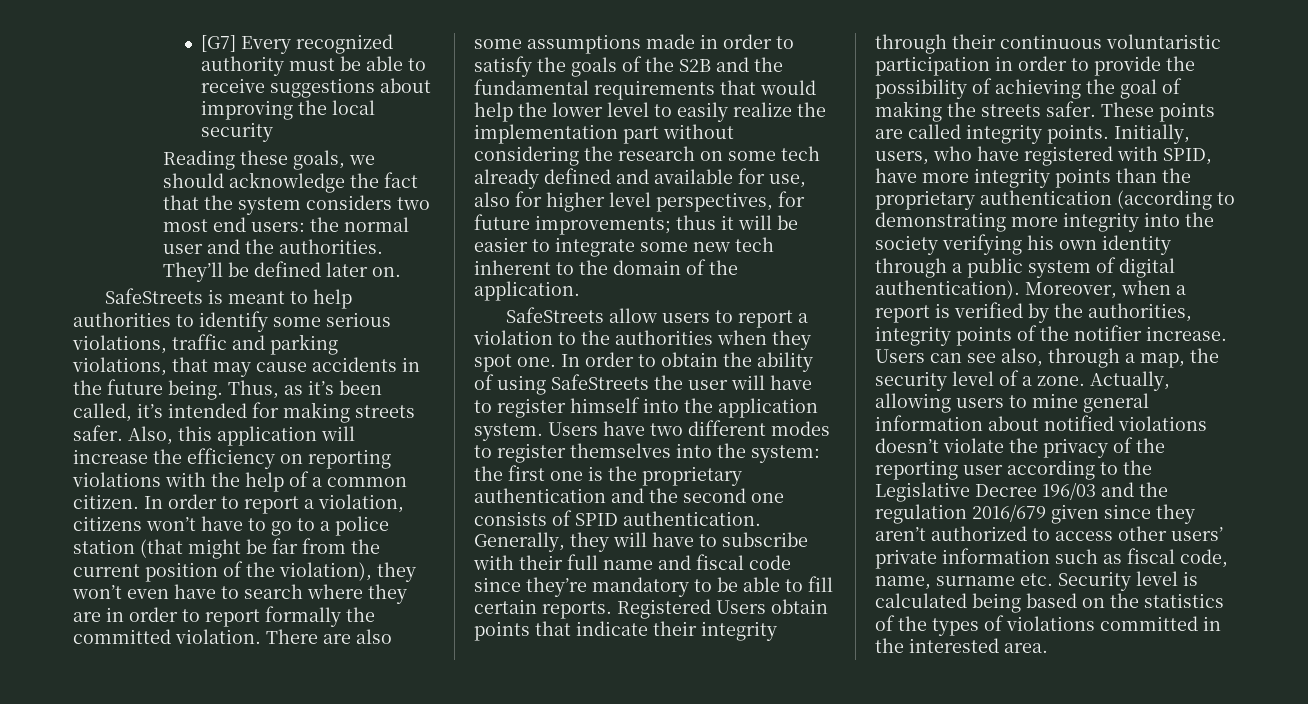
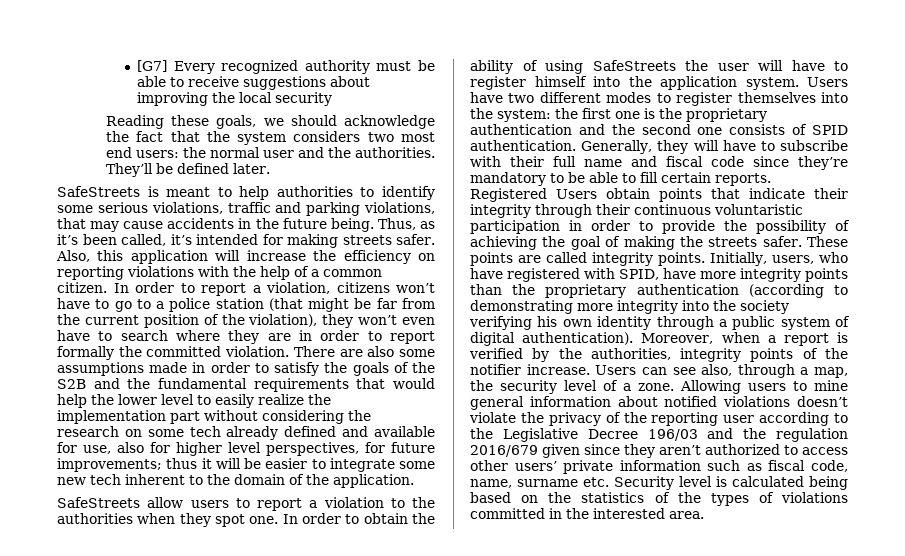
[326,262,402,277] later on. -> [232,163,270,174] later.
[1090,371,1170,391] [875,393,951,413] Actually, allowing -> [680,380,741,394] Allowing

